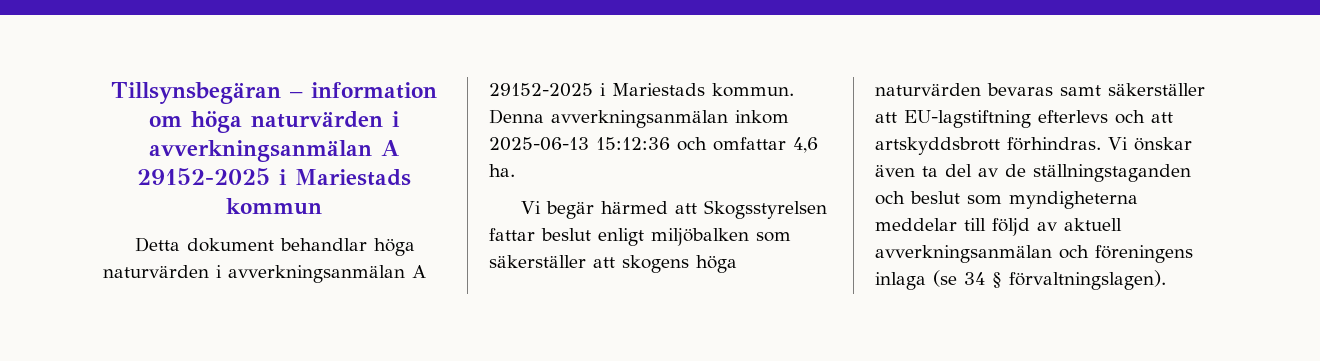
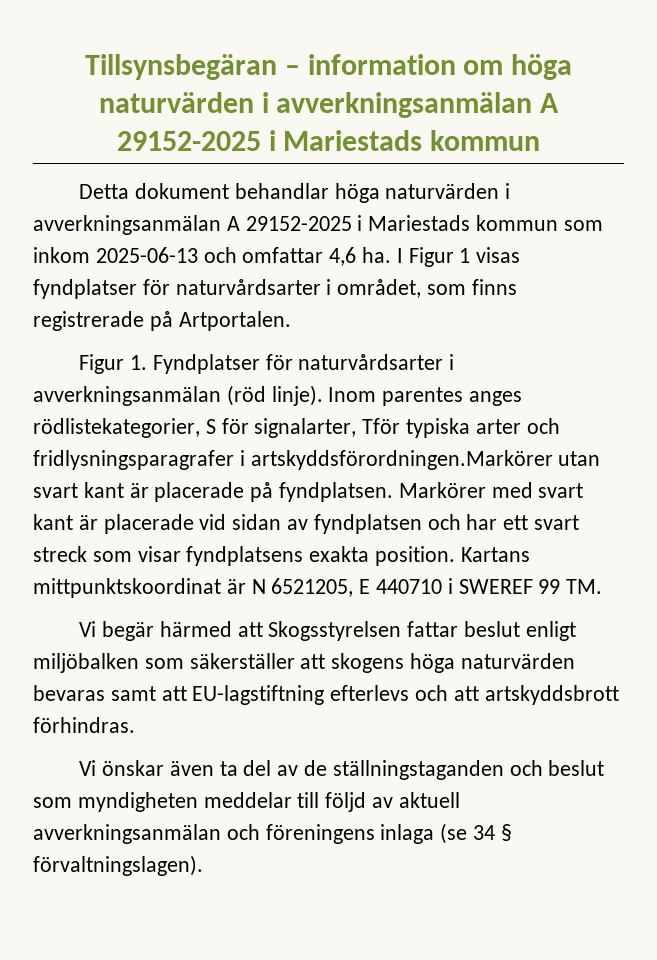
[712,83,794,97] [489,109,728,128] kommun. Denna avverkningsanmälan -> [476,215,603,231] kommun som
[596,137,670,150] 15:12:36 -> (198, 255) none
(515, 170) none -> [396,247,521,267] [33,279,517,299] [33,311,291,331] [79,354,455,374] [33,385,523,406] [33,418,560,438] [33,450,601,470] [33,482,584,502] [33,514,580,534] [33,546,530,566] [33,578,603,598] I Figur 1 visas fyndplatser för naturvårdsarter i området, som finns registrerade på Artportalen. // Figur 1. Fyndplatser för naturvårdsarter i avverkningsanmälan (röd linje). Inom parentes anges rödlistekategorier, S för signalarter, Tför typiska arter och fridlysningsparagrafer i artskyddsförordningen.Markörer utan svart kant är placerade på fyndplatsen. Markörer med svart kant är placerade vid sidan av fyndplatsen och har ett svart streck som visar fyndplatsens exakta position. Kartans mittpunktskoordinat är N 6521205, E 440710 i SWEREF 99 TM.
[1108,83,1205,96] säkerställer -> (156, 693) none
(1101, 144) none -> (135, 725) //
[1009,191,1138,209] myndigheterna -> [77,792,198,812] myndigheten

